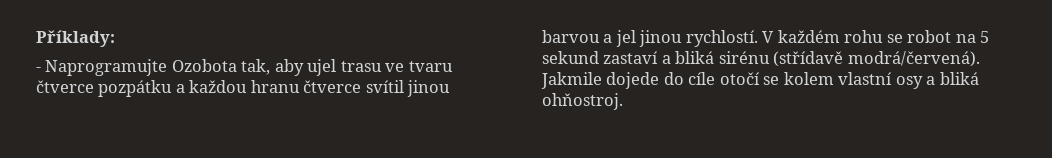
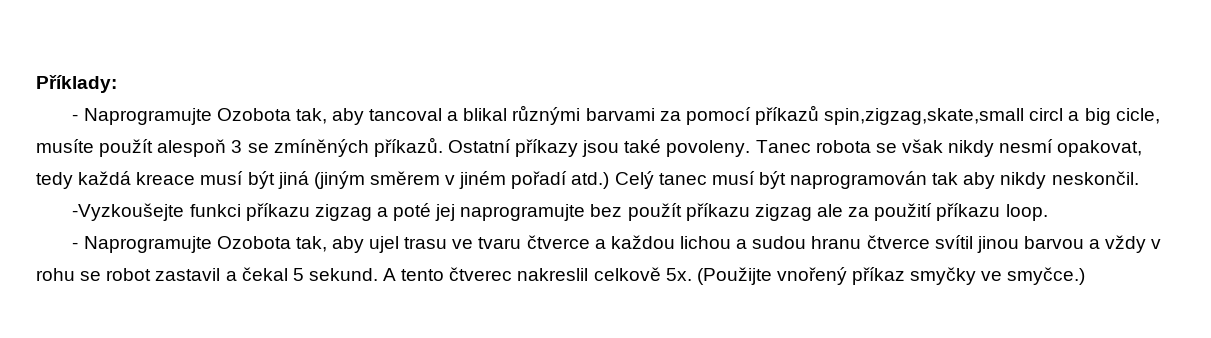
(115, 38) none -> [72,105,1160,125] [36,137,1143,157] [36,171,1139,189] [72,203,1048,221] // - Naprogramujte Ozobota tak, aby tancoval a blikal různými barvami za pomocí příkazů spin,zigzag,skate,small circl a big cicle, musíte použít alespoň 3 se zmíněných příkazů. Ostatní příkazy jsou také povoleny. Tanec robota se však nikdy nesmí opakovat, tedy každá kreace musí být jiná (jiným směrem v jiném pořadí atd.) Celý tanec musí být naprogramován tak aby nikdy neskončil. // -Vyzkoušejte funkci příkazu zigzag a poté jej naprogramujte bez použít příkazu zigzag ale za použití příkazu loop.
[98,80,173,97] pozpátku -> (590, 242) none
(248, 86) none -> [680,236,807,249] lichou a sudou
[615,30,990,47] [542,51,980,67] [541,72,979,89] [542,93,623,110] jel jinou rychlostí. V každém rohu se robot na 5 sekund zastaví a bliká sirénu (střídavě modrá/červená). Jakmile dojede do cíle otočí se kolem vlastní osy a bliká ohňostroj. -> [1105,235,1162,253] [36,267,1086,285] vždy v rohu se robot zastavil a čekal 5 sekund. A tento čtverec nakreslil celkově 5x. (Použijte vnořený příkaz smyčky ve smyčce.)

